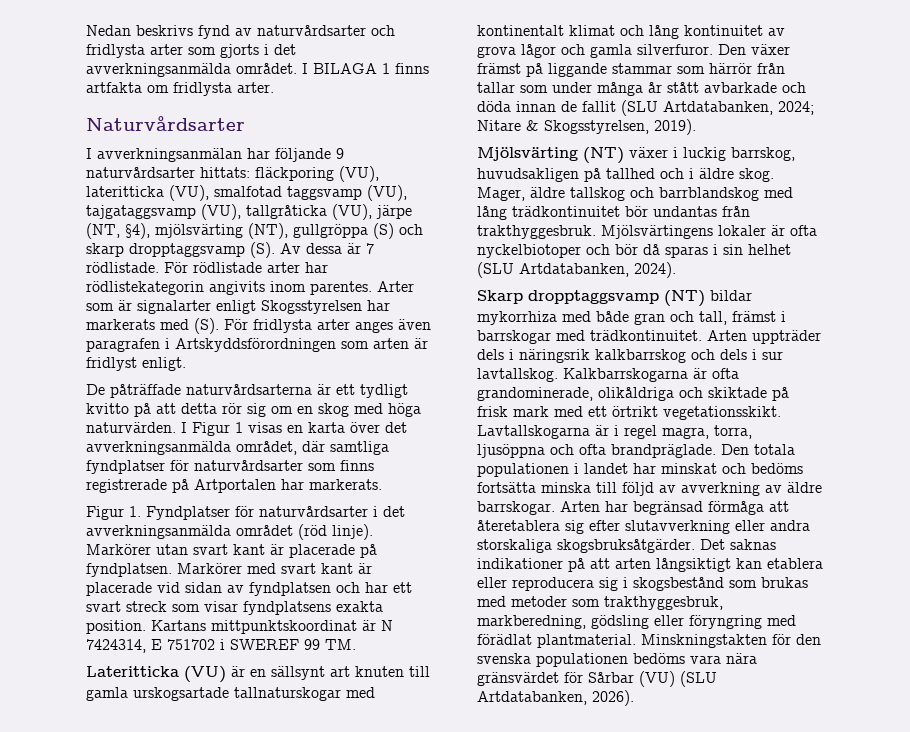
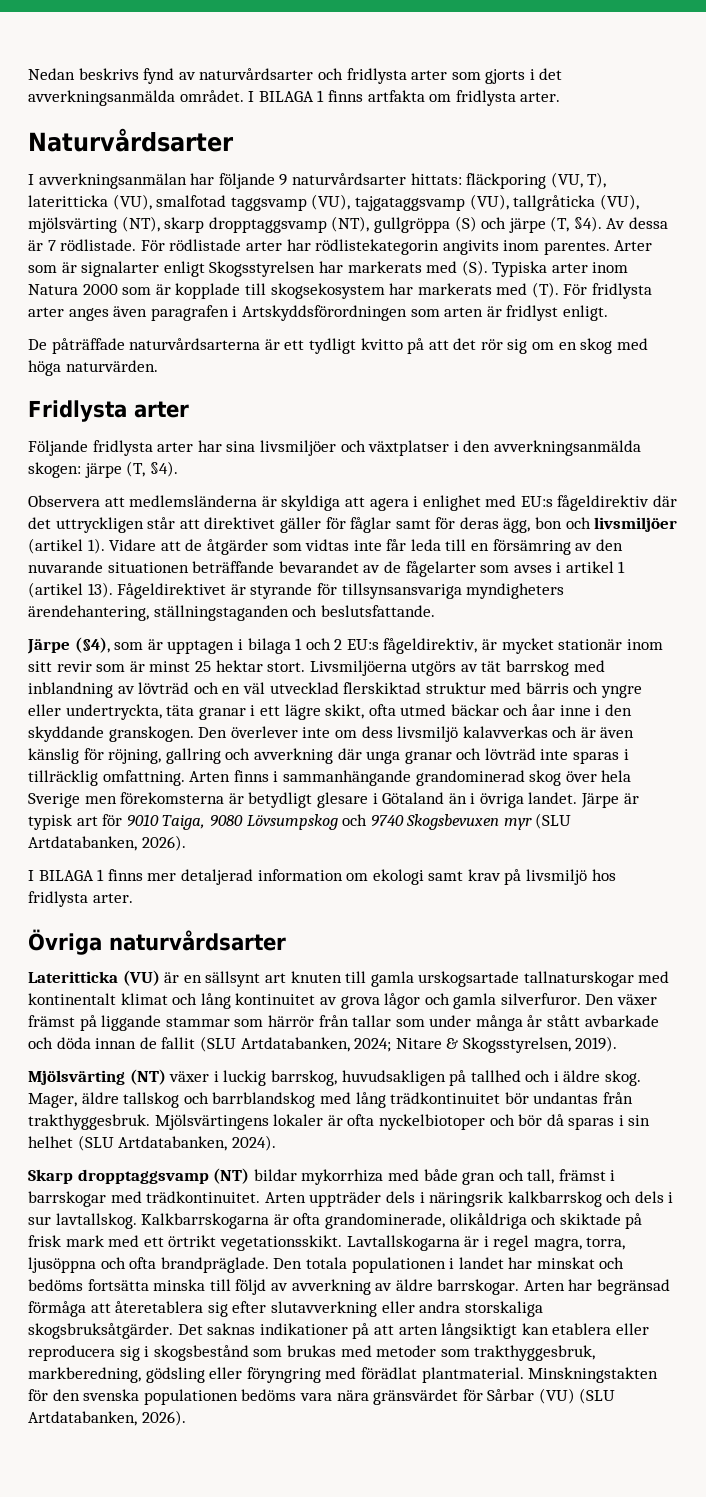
[339,166,379,182] (VU), -> [550,172,607,188] (VU, T),
[376,205,412,219] [86,223,423,239] [86,242,275,258] järpe (NT, §4), mjölsvärting (NT), gullgröppa (S) och skarp dropptaggsvamp (S). -> [28,216,602,233] mjölsvärting (NT), skarp dropptaggsvamp (NT), gullgröppa (S) och järpe (T, §4).
(219, 326) none -> [492,261,629,277] [28,282,559,299] Typiska arter inom Natura 2000 som är kopplade till skogsekosystem har markerats med (T).
[181,403,217,414] detta -> [453,338,477,350] det
[181,422,407,436] [86,441,389,455] [86,460,374,474] [86,479,382,493] [86,506,405,520] [86,524,373,540] [86,544,377,558] [86,563,372,577] [86,582,412,596] [86,601,383,615] [86,620,393,634] [86,639,356,653] I Figur 1 visas en karta över det avverkningsanmälda området, där samtliga fyndplatser för naturvårdsarter som finns registrerade på Artportalen har markerats. // Figur 1. Fyndplatser för naturvårdsarter i det avverkningsanmälda området (röd linje). Markörer utan svart kant är placerade på fyndplatsen. Markörer med svart kant är placerade vid sidan av fyndplatsen och har ett svart streck som visar fyndplatsens exakta position. Kartans mittpunktskoordinat är N 7424314, E 751702 i SWEREF 99 TM. -> [28,400,189,422] [28,440,641,456] [28,461,178,478] [28,495,678,511] [28,517,678,533] [28,538,623,555] [28,561,626,577] [28,582,565,599] [28,605,435,621] [27,637,663,654] [28,660,605,676] [28,682,643,698] [28,704,632,720] [28,726,635,742] [28,748,629,764] [28,770,632,786] [28,792,639,808] [28,813,572,830] [28,835,186,851] [28,869,616,885] [28,891,133,907] [28,929,286,955] // Fridlysta arter // Följande fridlysta arter har sina livsmiljöer och växtplatser i den avverkningsanmälda skogen: järpe (T, §4). // Observera att medlemsländerna är skyldiga att agera i enlighet med EU:s fågeldirektiv där det uttryckligen står att direktivet gäller för fåglar samt för deras ägg, bon och livsmiljöer (artikel 1). Vidare att de åtgärder som vidtas inte får leda till en försämring av den nuvarande situationen beträffande bevarandet av de fågelarter som avses i artikel 1 (artikel 13). Fågeldirektivet är styrande för tillsynsansvariga myndigheters ärendehantering, ställningstaganden och beslutsfattande. // Järpe (§4), som är upptagen i bilaga 1 och 2 EU:s fågeldirektiv, är mycket stationär inom sitt revir som är minst 25 hektar stort. Livsmiljöerna utgörs av tät barrskog med inblandning av lövträd och en väl utvecklad flerskiktad struktur med bärris och yngre eller undertryckta, täta granar i ett lägre skikt, ofta utmed bäckar och åar inne i den skyddande granskogen. Den överlever inte om dess livsmiljö kalavverkas och är även känslig för röjning, gallring och avverkning där unga granar och lövträd inte sparas i tillräcklig omfattning. Arten finns i sammanhängande grandominerad skog över hela Sverige men förekomsterna är betydligt glesare i Götaland än i övriga landet. Järpe är typisk art för 9010 Taiga, 9080 Lövsumpskog och 9740 Skogsbevuxen myr (SLU Artdatabanken, 2026). // I BILAGA 1 finns mer detaljerad information om ekologi samt krav på livsmiljö hos fridlysta arter. // Övriga naturvårdsarter

